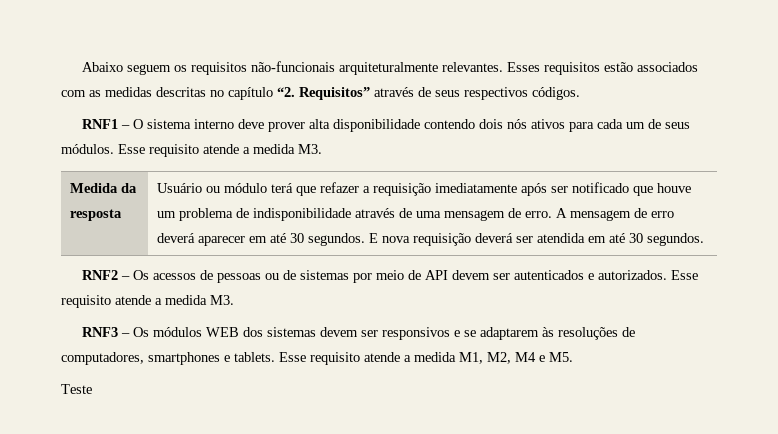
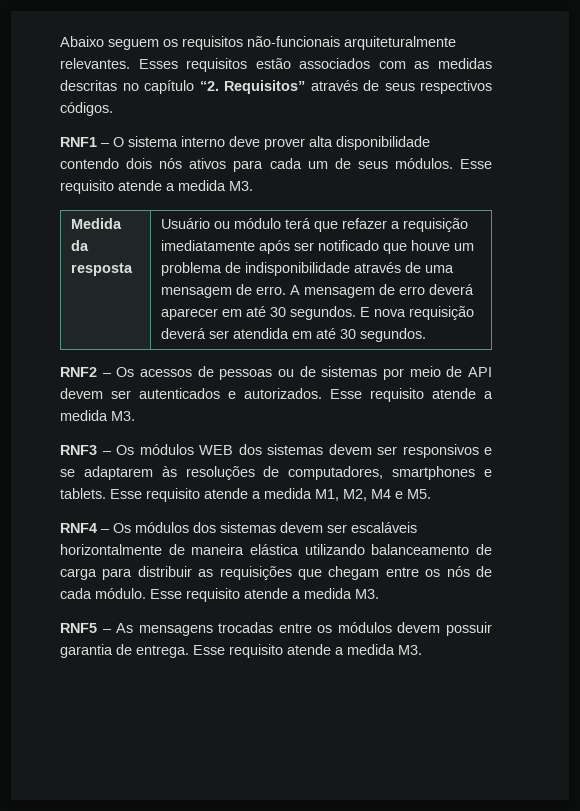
[61,384,92,394] Teste -> [60,522,417,533] [60,544,492,555] [60,566,492,580] [60,588,379,602] [60,622,492,636] [60,644,422,658] RNF4 – Os módulos dos sistemas devem ser escaláveis horizontalmente de maneira elástica utilizando balanceamento de carga para distribuir as requisições que chegam entre os nós de cada módulo. Esse requisito atende a medida M3. // RNF5 – As mensagens trocadas entre os módulos devem possuir garantia de entrega. Esse requisito atende a medida M3.

